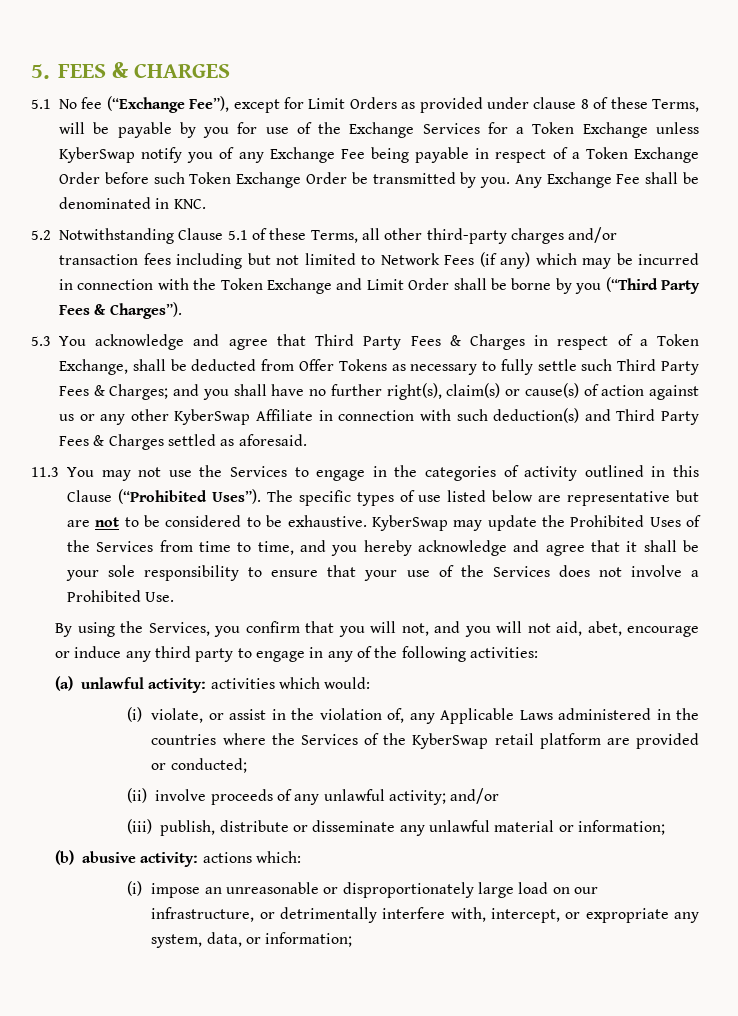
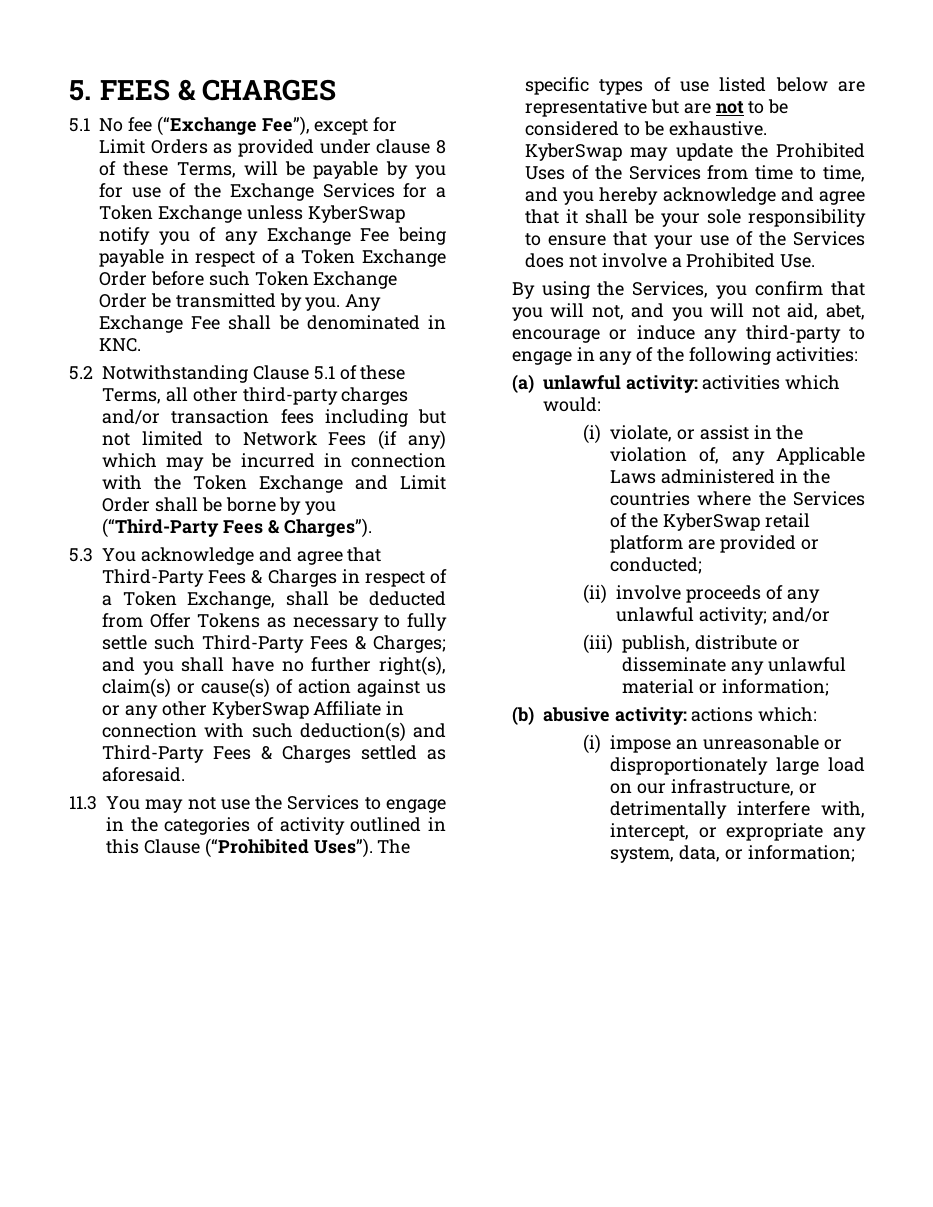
[605,277,700,294] (“Third Party -> [102,518,219,538] (“Third-Party
[315,334,402,350] Third Party -> [102,569,204,587] Third-Party
[617,359,700,375] Third Party -> [202,635,304,653] Third-Party
[616,409,700,425] Third Party -> [102,745,204,763] Third-Party
[155,646,234,662] third party -> [745,325,841,343] third-party

